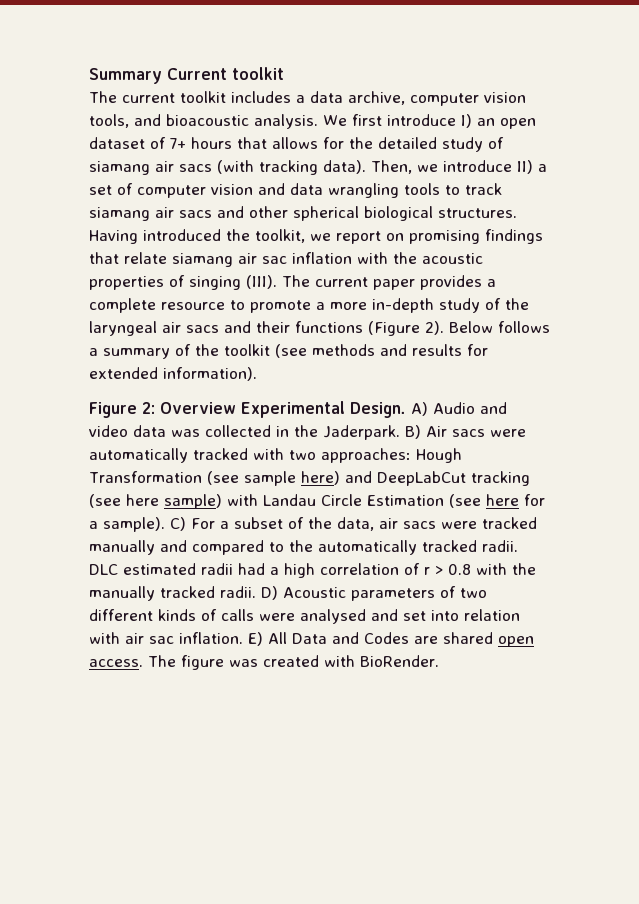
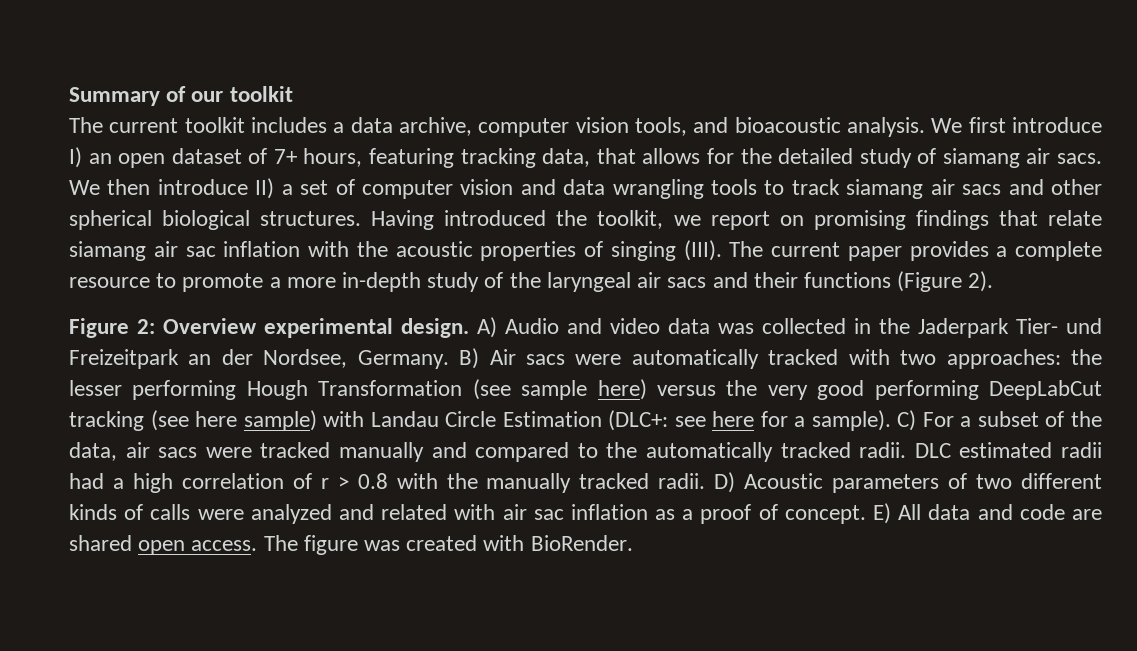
[167,68,227,80] Current -> [166,86,224,102] of our
[191,137,232,149] hours -> [303,148,591,168] hours, featuring tracking data,
[179,160,438,175] sacs (with tracking data). Then, we -> [1056,153,1102,164] [69,179,151,195] sacs. We then
[449,321,550,333] [89,344,488,359] [89,367,257,381] Below follows a summary of the toolkit (see methods and results for extended information). -> (994, 281) none
[241,401,406,418] Experimental Design. -> [264,318,469,338] experimental design.
[323,425,400,440] Jaderpark. -> [918,318,1102,338] [69,349,449,369] Jaderpark Tier- und Freizeitpark an der Nordsee, Germany.
(411, 455) none -> [1071,349,1103,365] [69,380,237,400] the lesser performing
[344,471,372,483] and -> [656,380,979,400] versus the very good performing
[449,494,481,508] (see -> [608,410,706,431] (DLC+: see
[300,609,520,624] [89,632,409,646] analysed and set into relation with air sac inflation. E) All Data and Codes -> [250,503,1065,524] analyzed and related with air sac inflation as a proof of concept. E) All data and code

